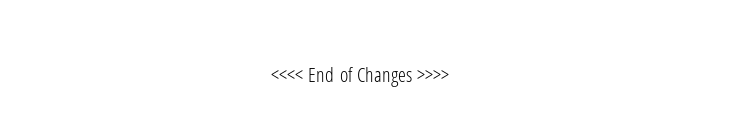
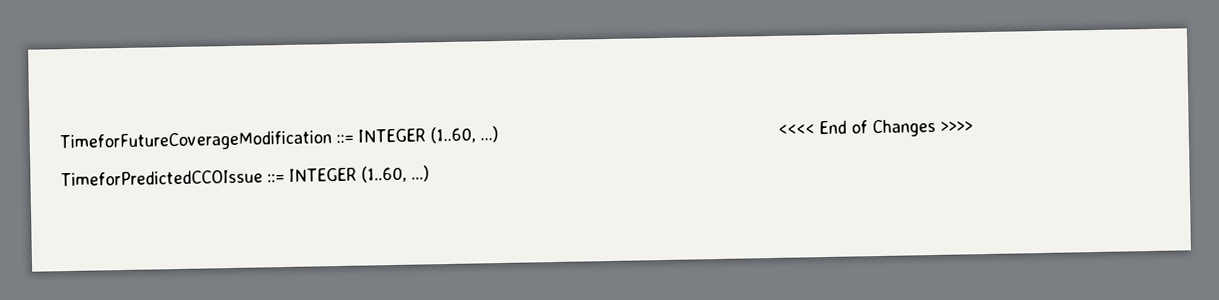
(270, 76) none -> [59,126,499,153] [60,165,430,187] TimeforFutureCoverageModification ::= INTEGER (1..60, ...) // TimeforPredictedCCOIssue ::= INTEGER (1..60, ...) //

